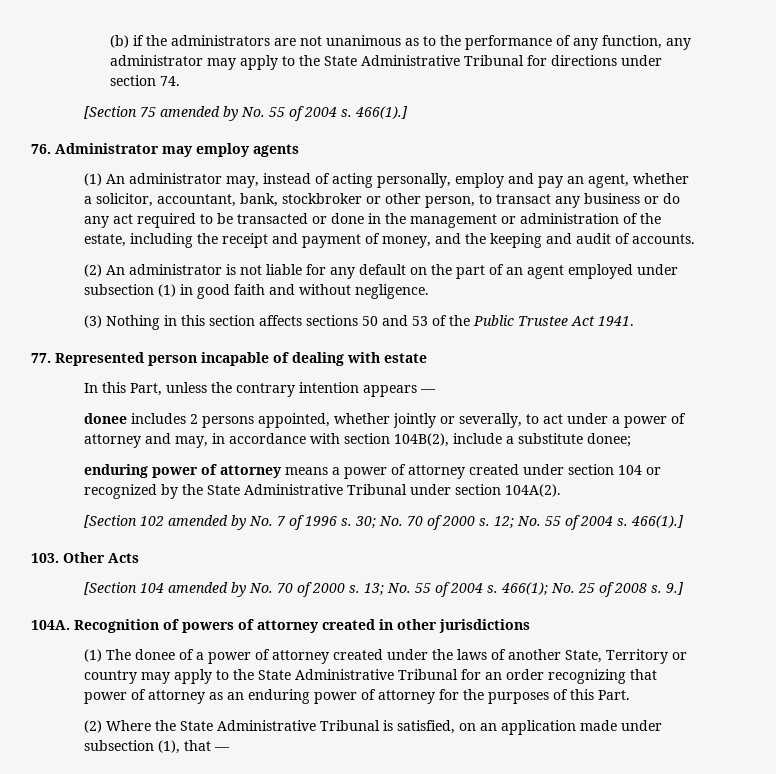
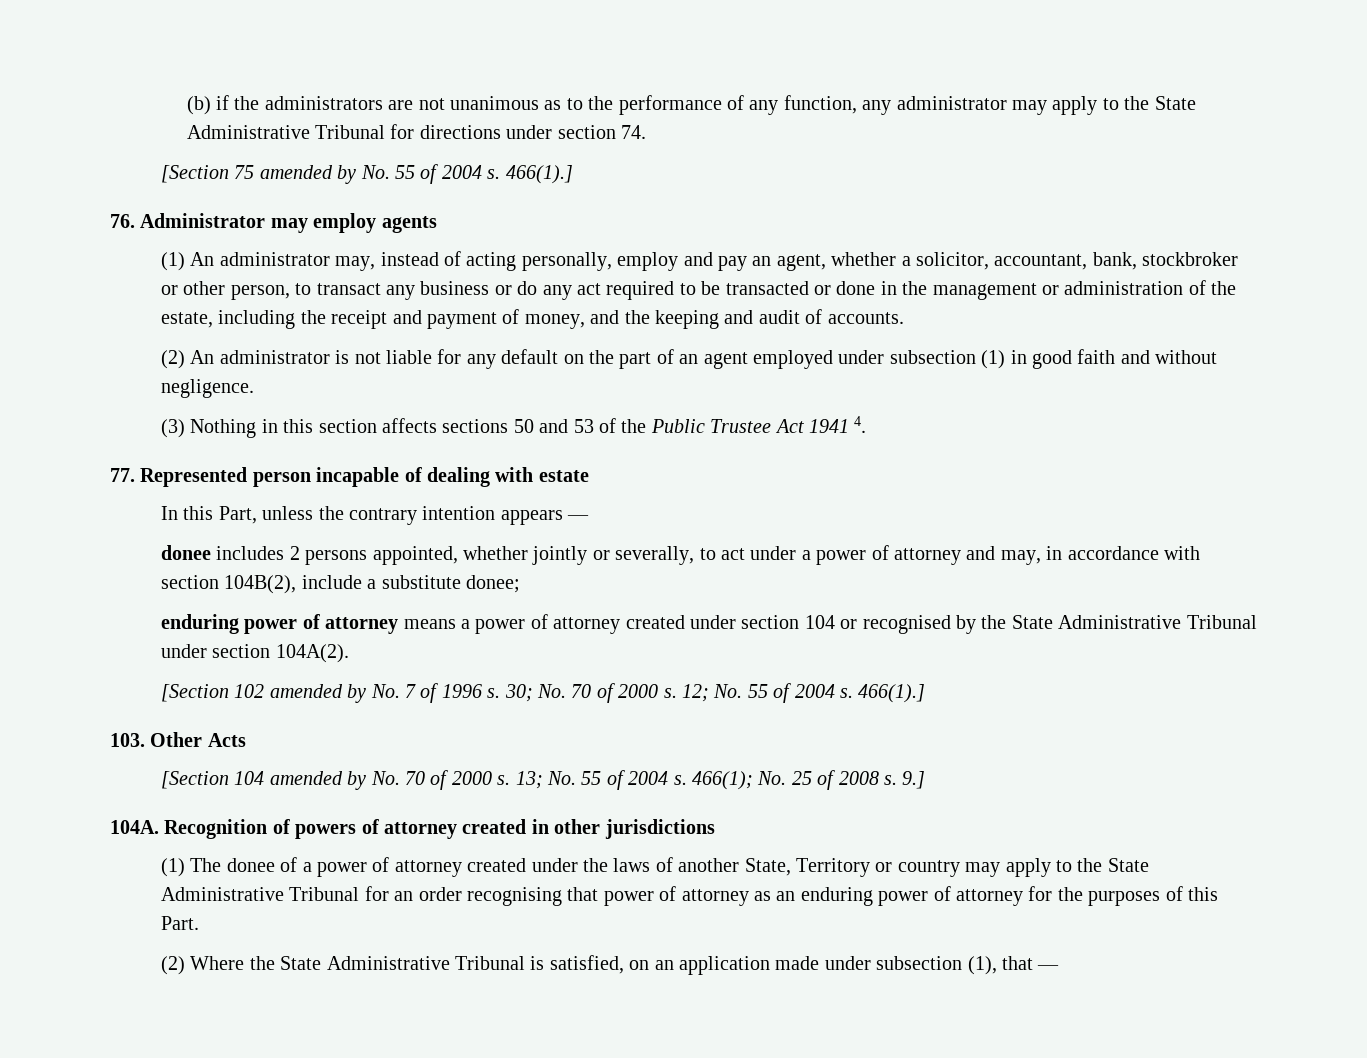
[597,316,634,326] 1941. -> [809,416,867,433] 1941 4.
[83,484,157,499] recognized -> [862,615,951,634] recognised
[547,669,626,684] recognizing -> [467,887,563,906] recognising

